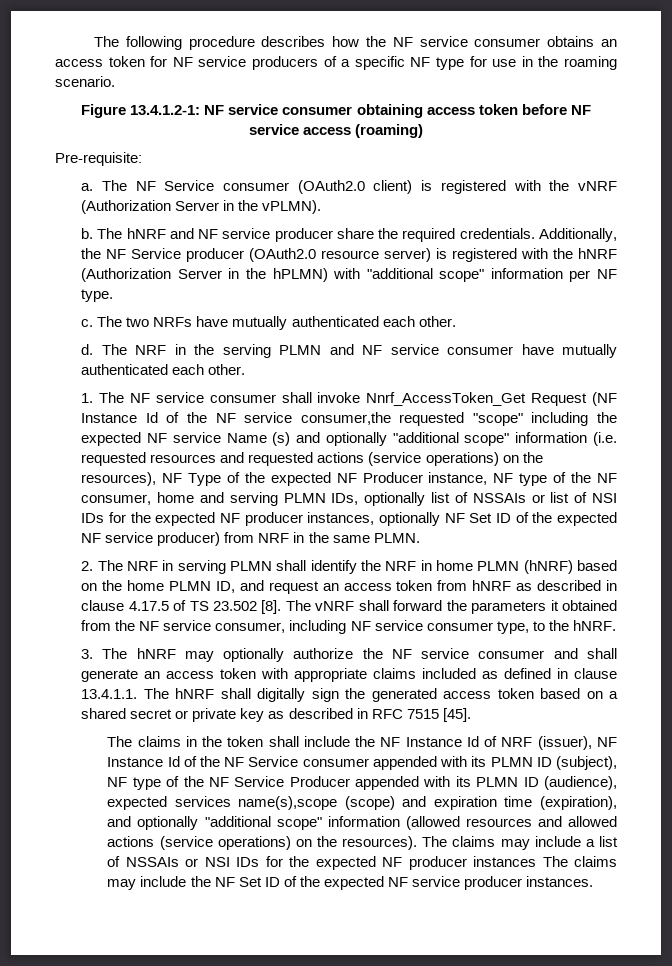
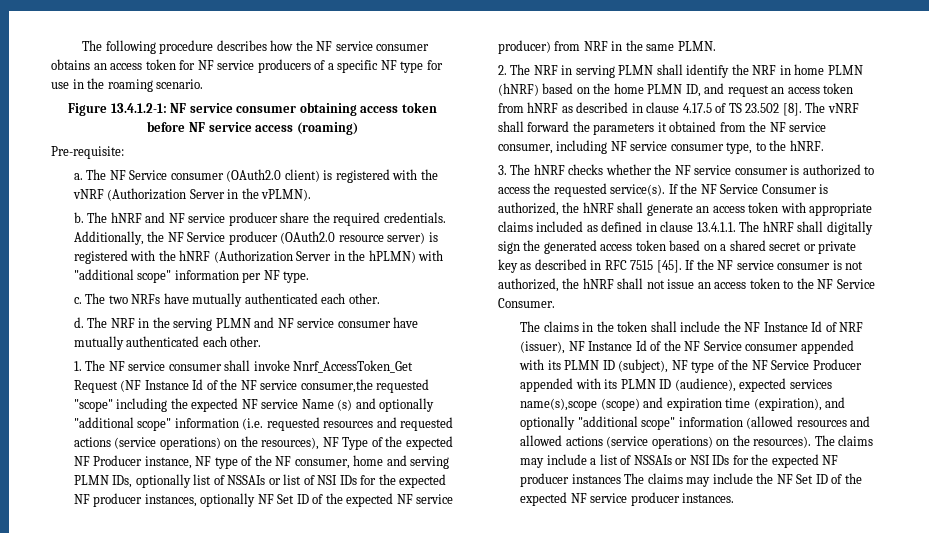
[184,648,578,662] may optionally authorize the NF service consumer and -> [568,164,875,176] [497,183,829,197] [497,202,614,216] checks whether the NF service consumer is authorized to access the requested service(s). If the NF Service Consumer is authorized, the hNRF
(471, 715) none -> [685,259,864,270] [497,278,875,292] [497,298,555,308] If the NF service consumer is not authorized, the hNRF shall not issue an access token to the NF Service Consumer.

